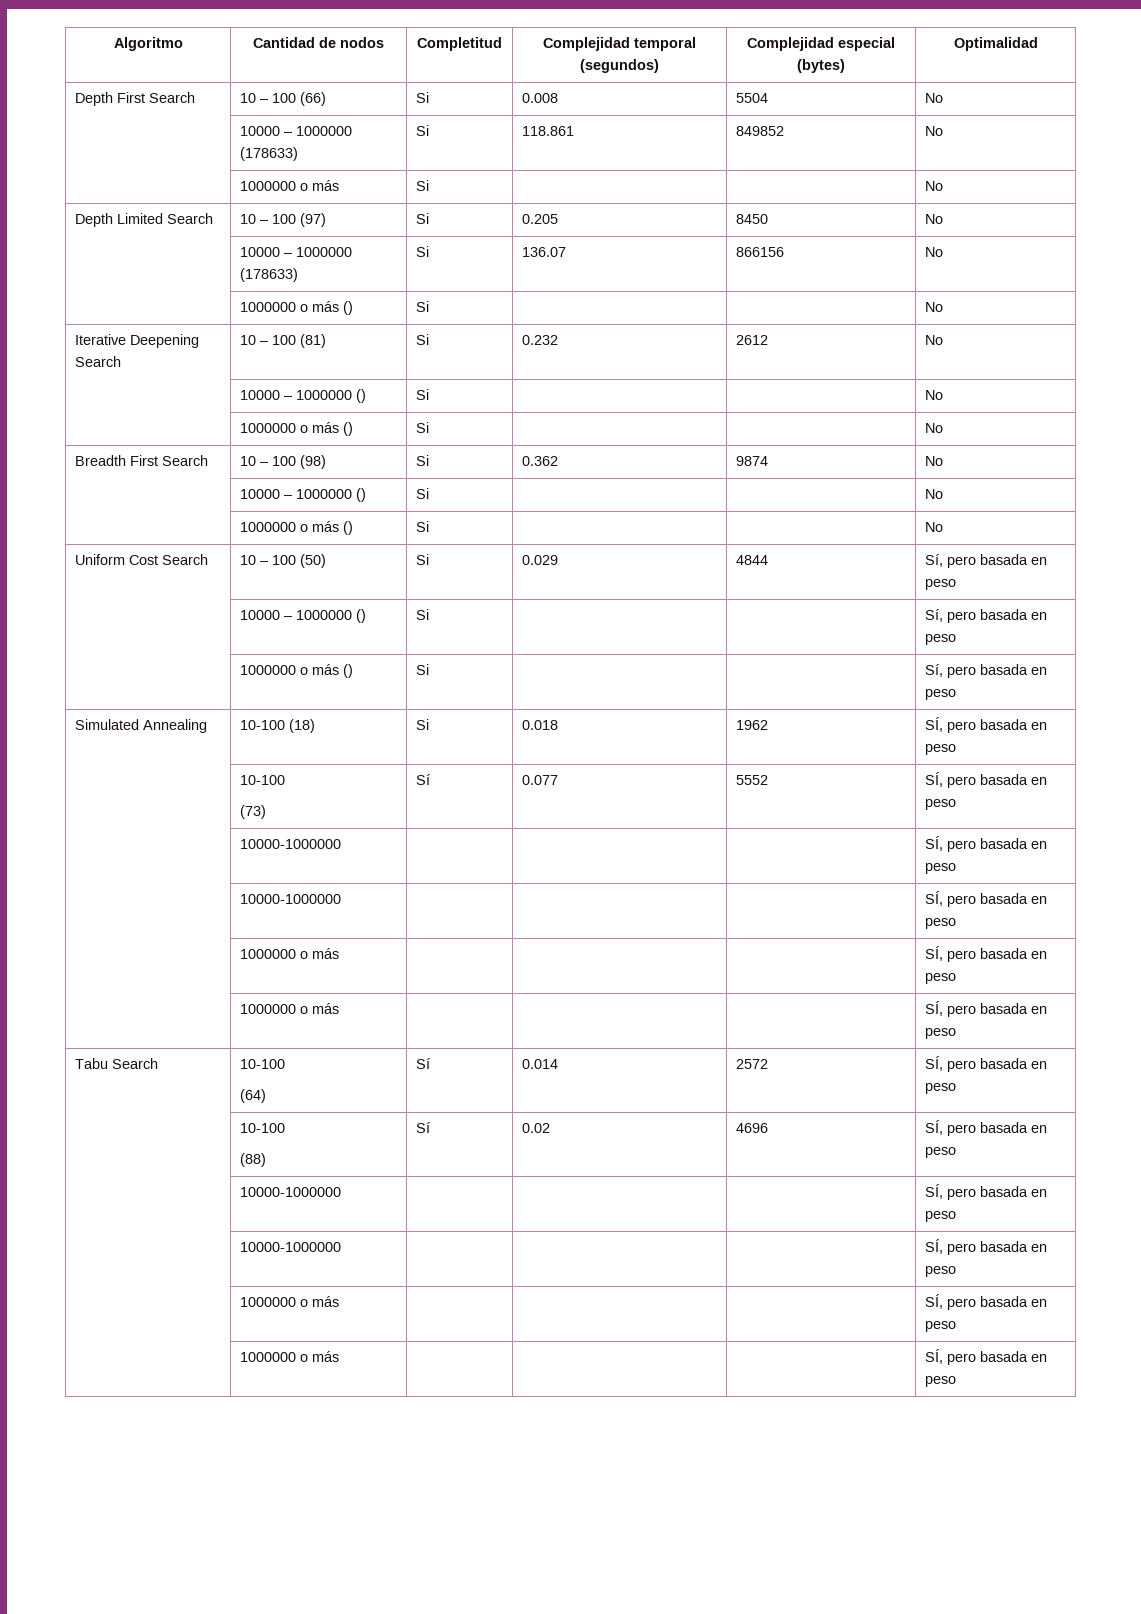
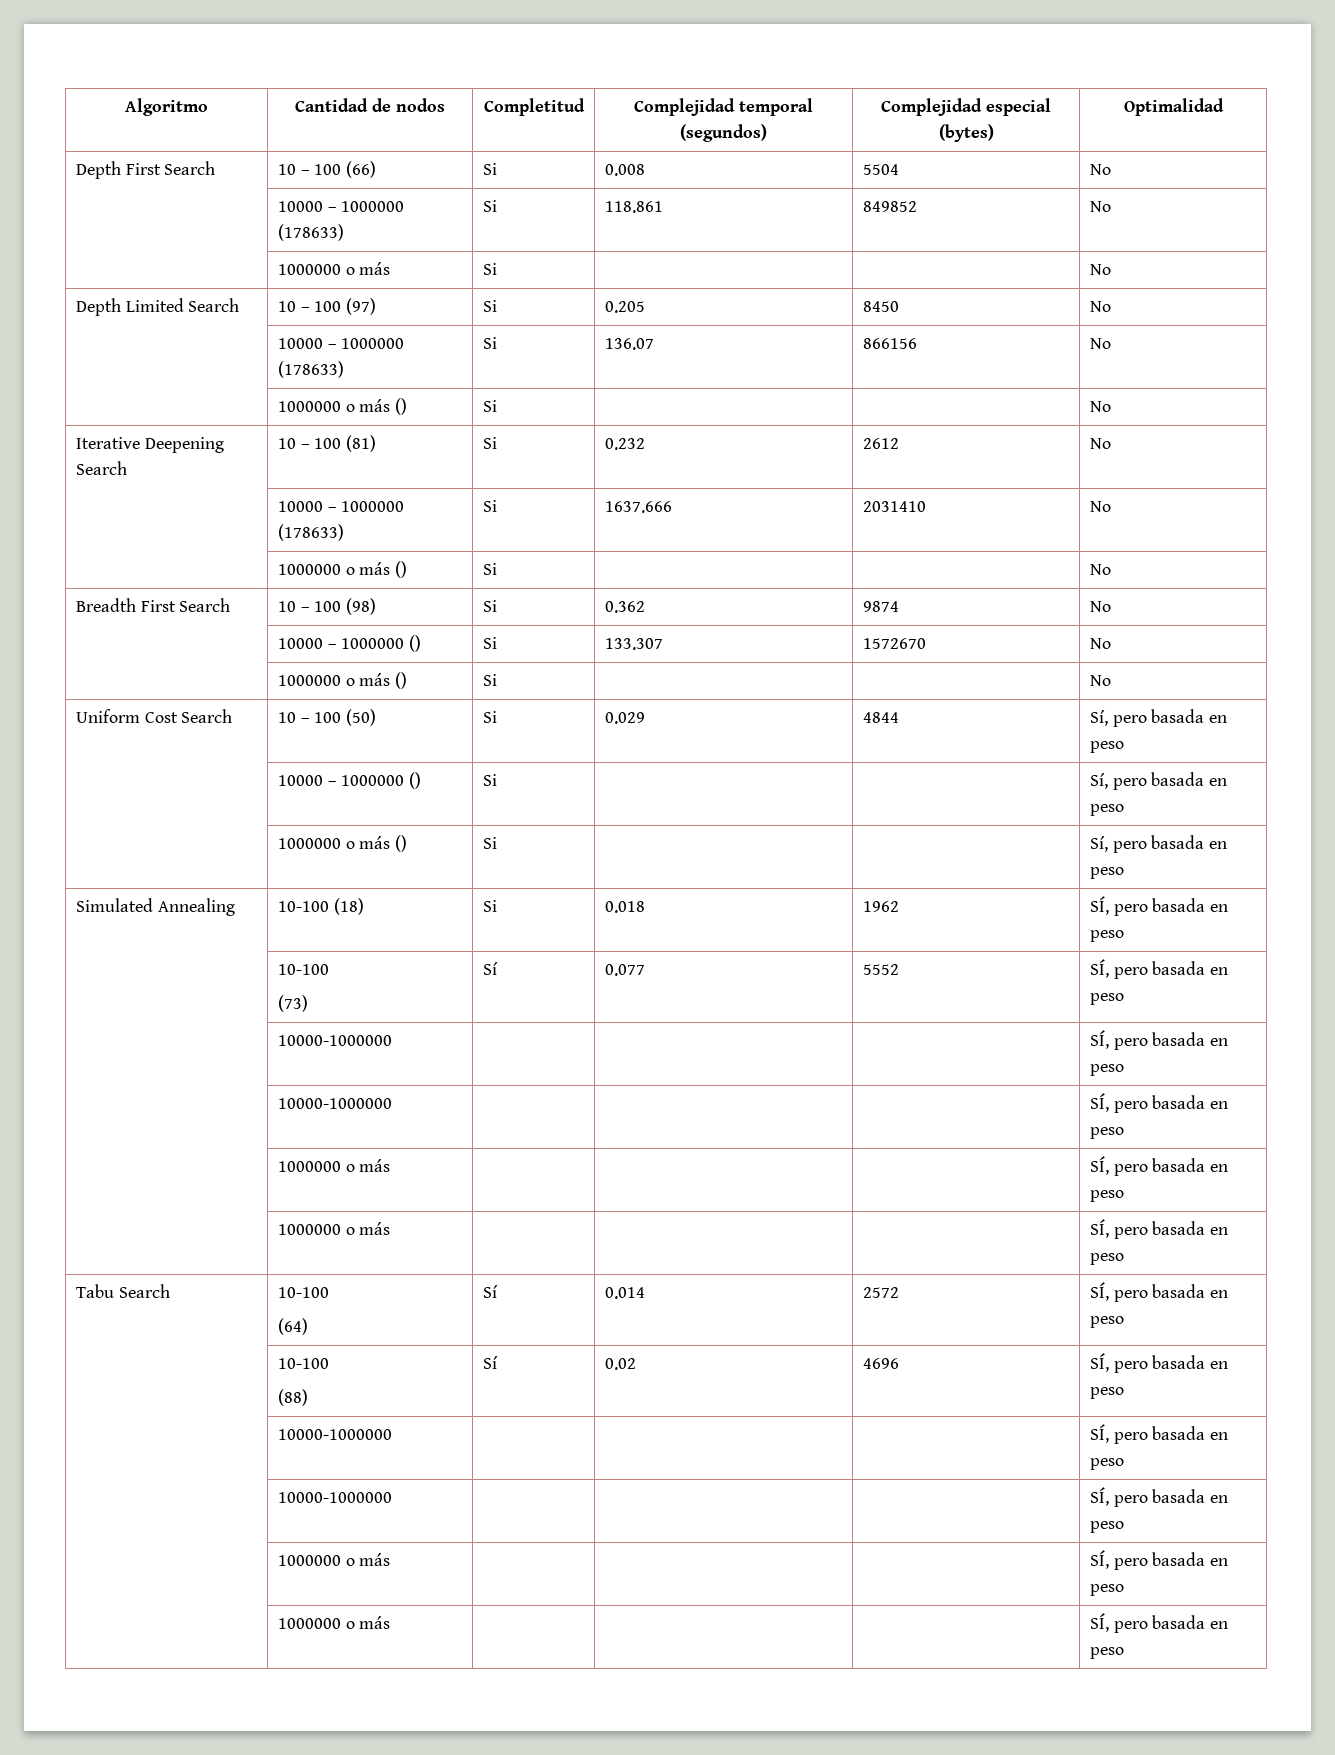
[356,389,367,403] [416,389,430,400] () | Si | | -> [277,524,344,541] [482,500,497,512] [604,501,672,513] [862,501,926,512] (178633) | Si | 1637.666 | 2031410
(430, 493) | -> [604,638,663,650] [862,638,926,649] 133.307 | 1572670

